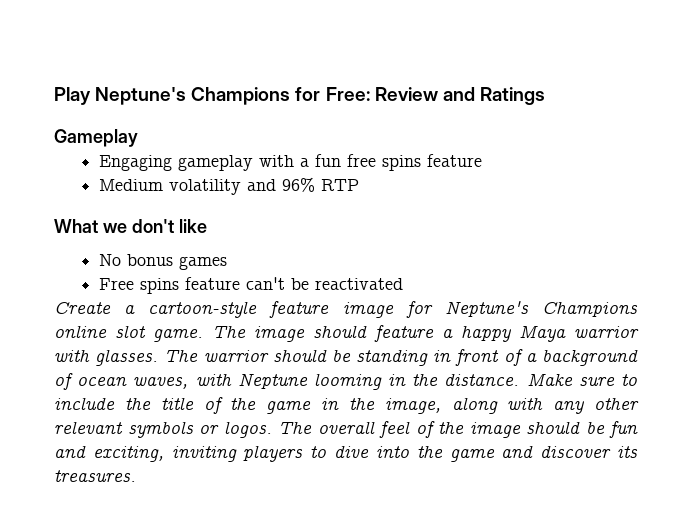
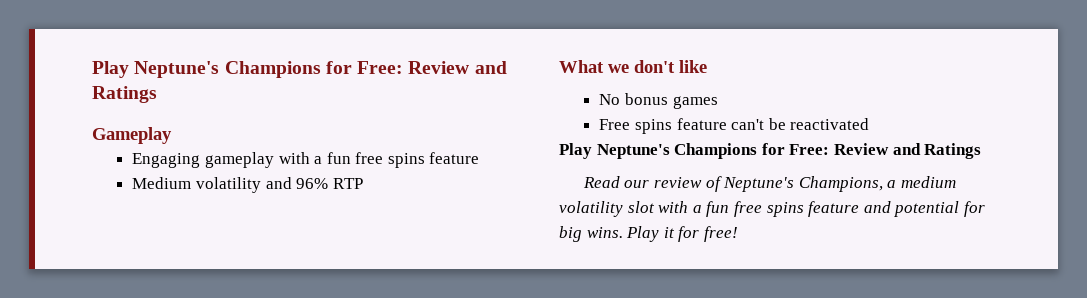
[54,301,639,318] [54,325,639,342] [54,349,638,366] [54,373,637,390] [54,397,639,414] [54,421,638,438] [54,445,638,462] [54,470,136,482] Create a cartoon-style feature image for Neptune's Champions online slot game. The image should feature a happy Maya warrior with glasses. The warrior should be standing in front of a background of ocean waves, with Neptune looming in the distance. Make sure to include the title of the game in the image, along with any other relevant symbols or logos. The overall feel of the image should be fun and exciting, inviting players to dive into the game and discover its treasures. -> [559,143,982,159] [582,176,956,192] [559,201,985,217] [559,226,738,242] Play Neptune's Champions for Free: Review and Ratings // Read our review of Neptune's Champions, a medium volatility slot with a fun free spins feature and potential for big wins. Play it for free!

